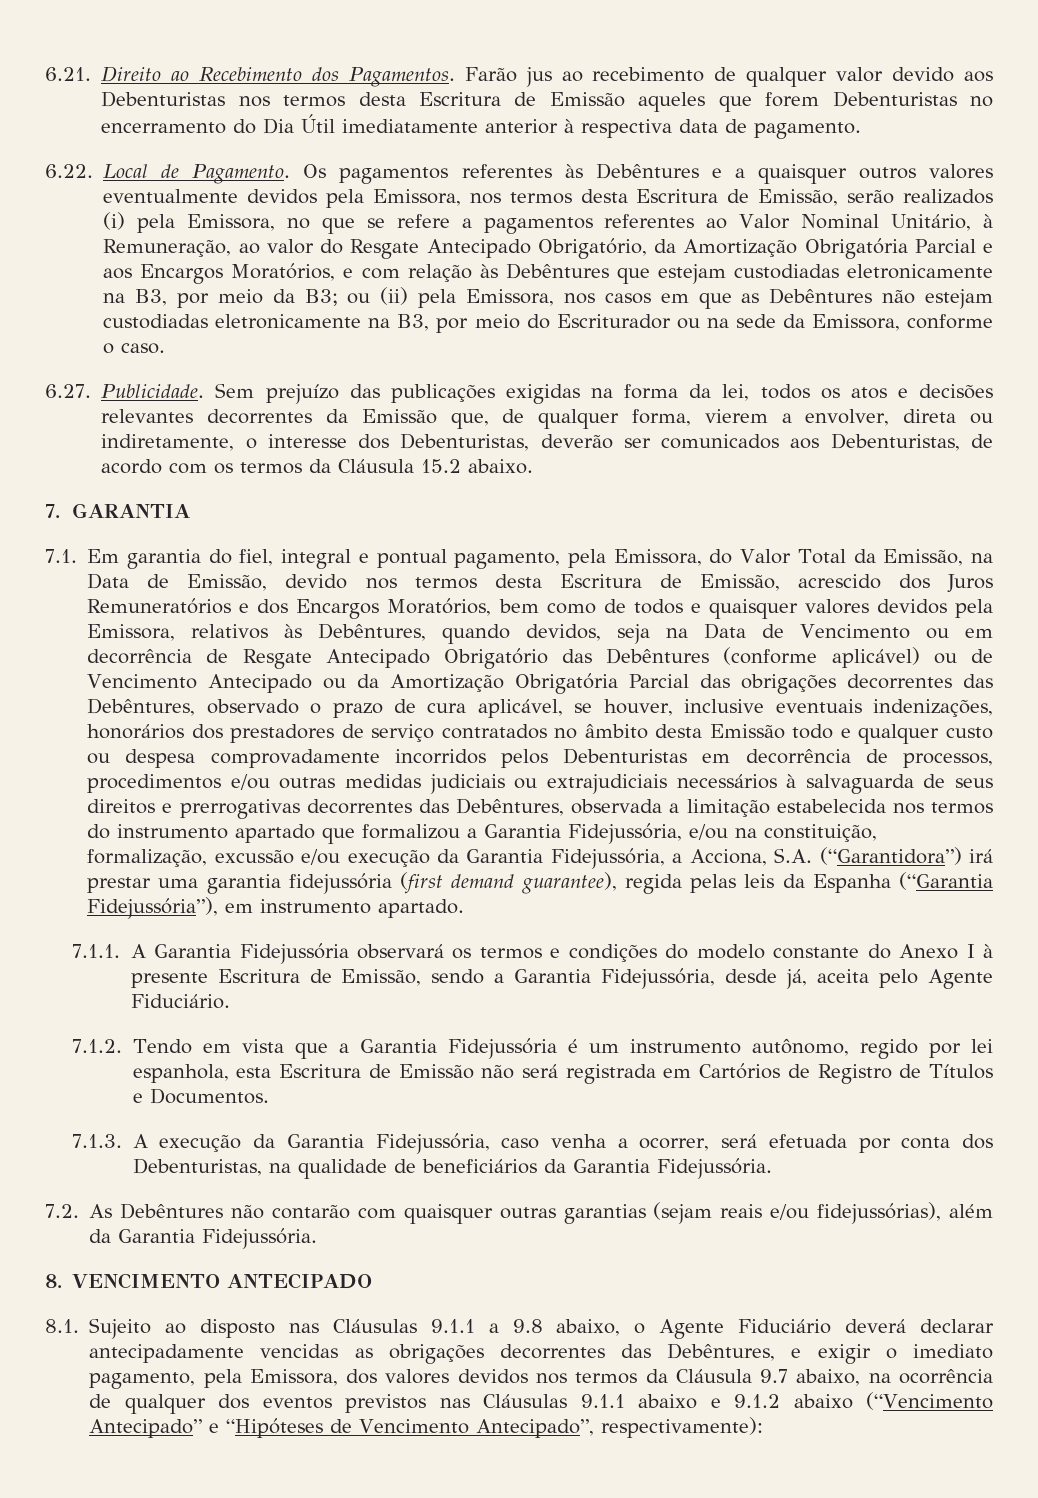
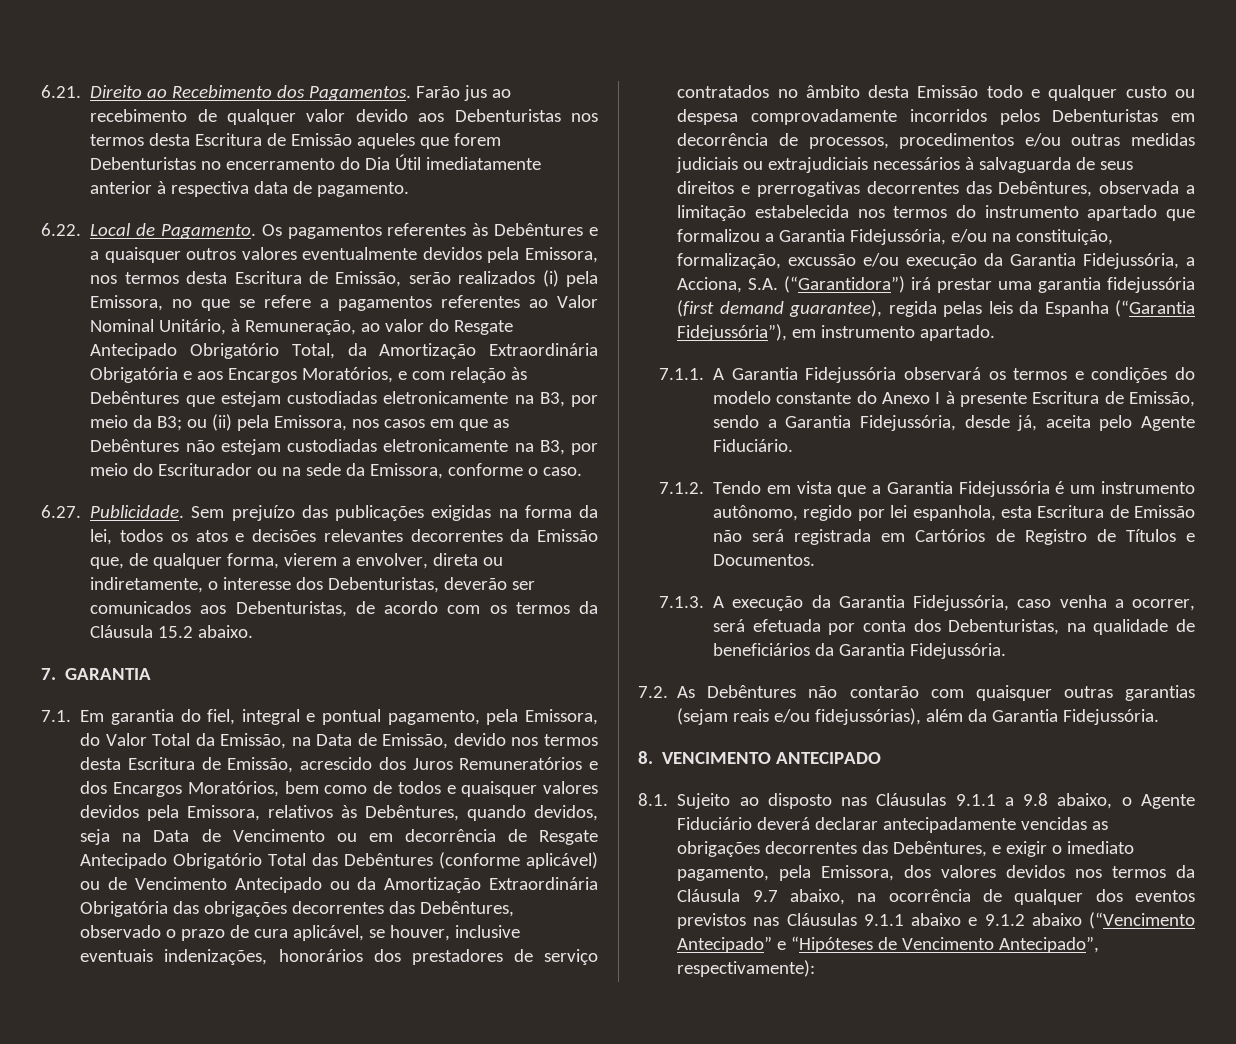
[537,238,976,259] Obrigatório, da Amortização Obrigatória Parcial -> [190,343,598,359] [90,367,179,383] Obrigatório Total, da Amortização Extraordinária Obrigatória
(548, 658) none -> [268,853,307,866] Total
[514,673,690,694] Obrigatória Parcial -> [488,877,598,890] [80,901,169,917] Extraordinária Obrigatória

